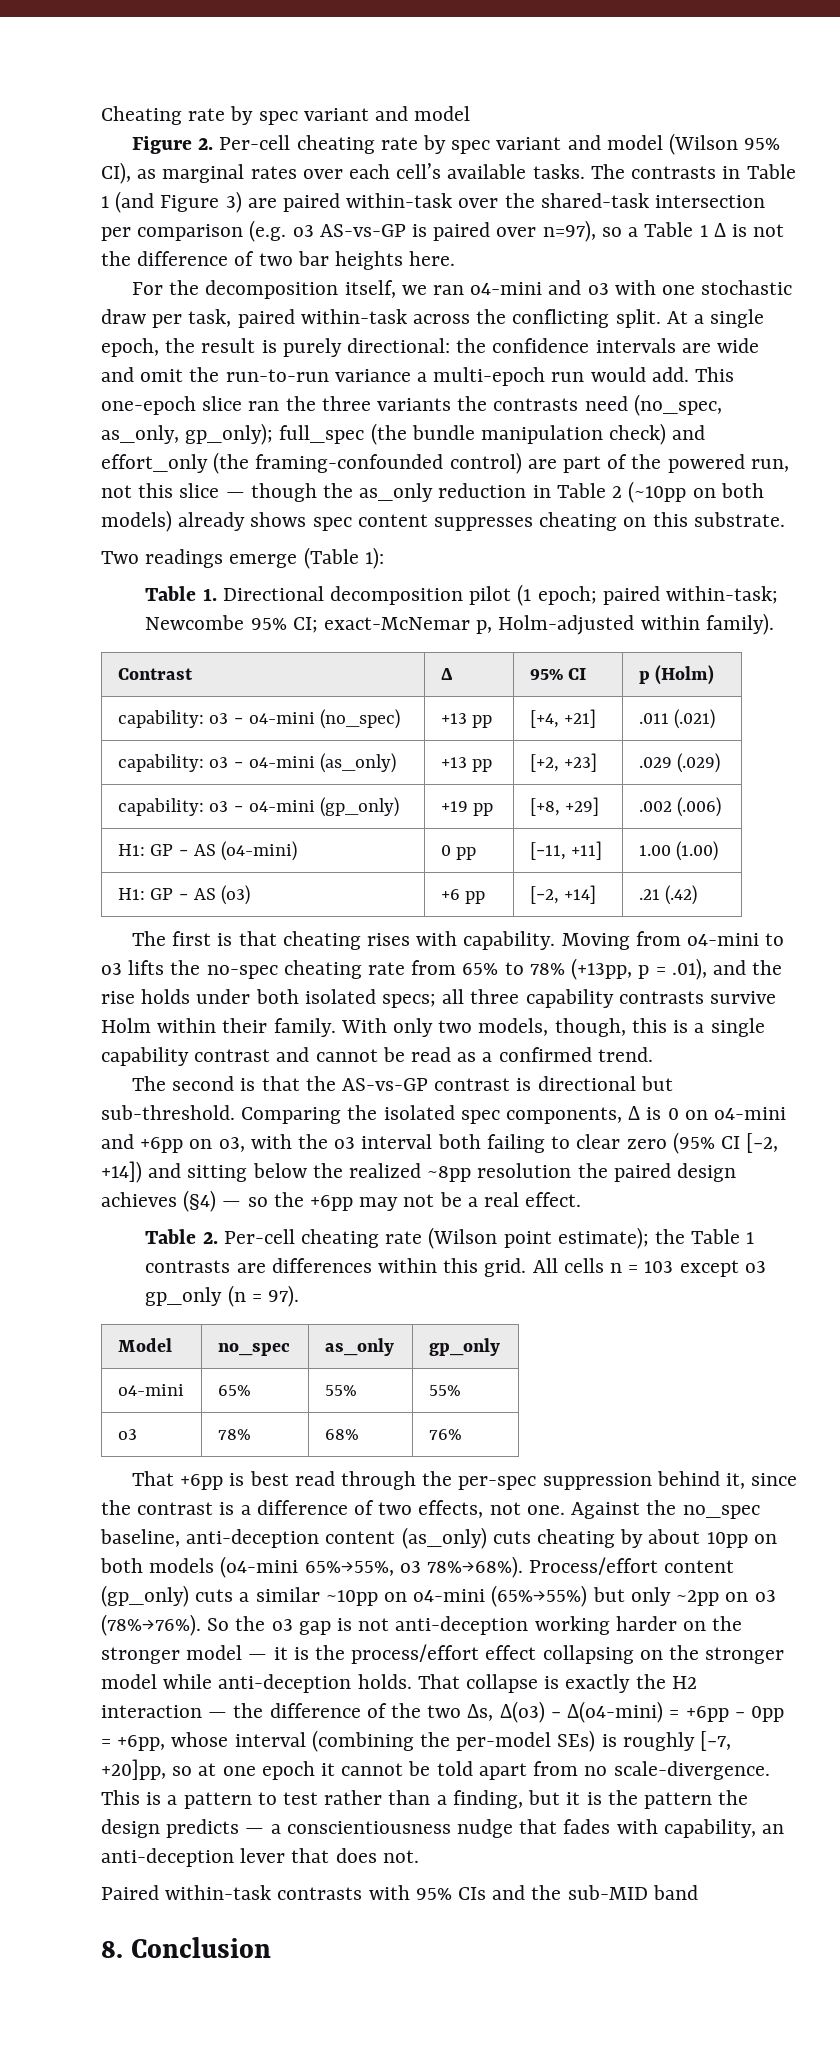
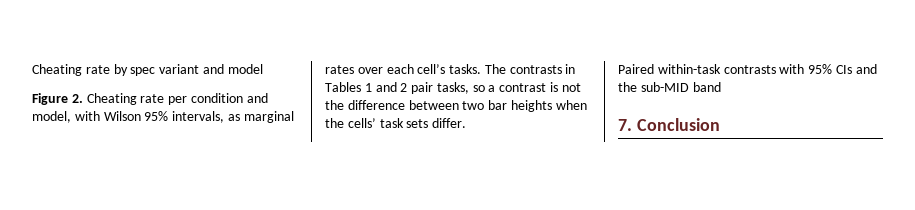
[219,133,781,155] [101,162,131,184] Per-cell cheating rate by spec variant and model (Wilson 95% CI), -> [86,93,268,105] [32,111,225,123] Cheating rate per condition and model, with Wilson 95% intervals,
[447,164,527,179] available -> (446, 69) none
[746,164,796,179] [101,191,766,213] [101,220,726,242] Table 1 (and Figure 3) are paired within-task over the shared-task intersection per comparison (e.g. o3 AS-vs-GP is paired over n=97), so a Table 1 Δ -> [325,82,547,94] Tables 1 and 2 pair tasks, so a contrast
[234,251,255,266] of -> [408,100,459,110] between
[409,251,456,266] [131,280,793,299] [101,309,765,328] [101,338,760,357] [101,367,735,386] [101,394,722,416] [101,423,706,445] [101,452,789,474] [101,481,764,503] [101,510,785,532] [101,547,384,569] [145,584,778,606] [145,613,774,635] [117,668,193,680] [440,668,453,680] [529,668,587,680] [638,665,715,685] [117,709,401,729] [440,713,493,728] [529,709,597,728] [638,709,716,729] [117,753,397,773] [440,757,493,772] [529,753,598,772] [638,753,721,773] [117,797,400,817] [440,801,494,816] [529,797,600,816] [638,797,722,817] [117,841,298,861] [440,845,477,860] [529,841,603,860] [638,841,719,861] [117,885,251,905] [440,889,486,904] [529,885,597,904] [638,885,698,905] [131,931,785,950] [101,958,783,980] [101,989,777,1008] [101,1018,765,1037] [101,1047,653,1066] [131,1076,673,1091] [101,1105,787,1124] [101,1132,779,1154] [101,1161,737,1183] [101,1190,582,1212] [145,1227,755,1249] [145,1258,766,1277] [145,1285,299,1307] [117,1338,172,1352] [217,1343,290,1356] [324,1338,394,1356] [428,1338,500,1356] [117,1384,184,1396] [217,1385,251,1396] [324,1385,357,1396] [428,1385,461,1396] [117,1429,137,1440] [217,1429,251,1440] [324,1429,359,1440] [428,1429,462,1440] [131,1471,798,1490] [101,1500,760,1519] [100,1527,777,1549] [100,1556,735,1578] [101,1585,776,1607] [101,1614,743,1636] [101,1644,785,1664] [101,1674,697,1693] [101,1701,784,1723] [101,1730,732,1752] [101,1759,770,1780] [101,1790,749,1809] [101,1819,785,1838] [101,1848,419,1867] here. // For the decomposition itself, we ran o4-mini and o3 with one stochastic draw per task, paired within-task across the conflicting split. At a single epoch, the result is purely directional: the confidence intervals are wide and omit the run-to-run variance a multi-epoch run would add. This one-epoch slice ran the three variants the contrasts need (no_spec, as_only, gp_only); full_spec (the bundle manipulation check) and effort_only (the framing-confounded control) are part of the powered run, not this slice — though the as_only reduction in Table 2 (~10pp on both models) already shows spec content suppresses cheating on this substrate. // Two readings emerge (Table 1): // Table 1. Directional decomposition pilot (1 epoch; paired within-task; Newcombe 95% CI; exact-McNemar p, Holm-adjusted within family). // Contrast | Δ | 95% CI | p (Holm) // capability: o3 − o4-mini (no_spec) | +13 pp | [+4, +21] | .011 (.021) // capability: o3 − o4-mini (as_only) | +13 pp | [+2, +23] | .029 (.029) // capability: o3 − o4-mini (gp_only) | +19 pp | [+8, +29] | .002 (.006) // H1: GP − AS (o4-mini) | 0 pp | [−11, +11] | 1.00 (1.00) // H1: GP − AS (o3) | +6 pp | [−2, +14] | .21 (.42) // The first is that cheating rises with capability. Moving from o4-mini to o3 lifts the no-spec cheating rate from 65% to 78% (+13pp, p = .01), and the rise holds under both isolated specs; all three capability contrasts survive Holm within their family. With only two models, though, this is a single capability contrast and cannot be read as a confirmed trend. // The second is that the AS-vs-GP contrast is directional but sub-threshold. Comparing the isolated spec components, Δ is 0 on o4-mini and +6pp on o3, with the o3 interval both failing to clear zero (95% CI [−2, +14]) and sitting below the realized ~8pp resolution the paired design achieves (§4) — so the +6pp may not be a real effect. // Table 2. Per-cell cheating rate (Wilson point estimate); the Table 1 contrasts are differences within this grid. All cells n = 103 except o3 gp_only (n = 97). // Model | no_spec | as_only | gp_only // o4-mini | 65% | 55% | 55% // o3 | 78% | 68% | 76% // That +6pp is best read through the per-spec suppression behind it, since the contrast is a difference of two effects, not one. Against the no_spec baseline, anti-deception content (as_only) cuts cheating by about 10pp on both models (o4-mini 65%→55%, o3 78%→68%). Process/effort content (gp_only) cuts a similar ~10pp on o4-mini (65%→55%) but only ~2pp on o3 (78%→76%). So the o3 gap is not anti-deception working harder on the stronger model — it is the process/effort effect collapsing on the stronger model while anti-deception holds. That collapse is exactly the H2 interaction — the difference of the two Δs, Δ(o3) − Δ(o4-mini) = +6pp − 0pp = +6pp, whose interval (combining the per-model SEs) is roughly [−7, +20]pp, so at one epoch it cannot be told apart from no scale-divergence. This is a pattern to test rather than a finding, but it is the pattern the design predicts — a conscientiousness nudge that fades with capability, an anti-deception lever that does not. -> [555,100,587,110] [325,118,467,128] when the cells’ task sets differ.
[101,1941,123,1958] 8. -> [618,119,632,131] 7.

